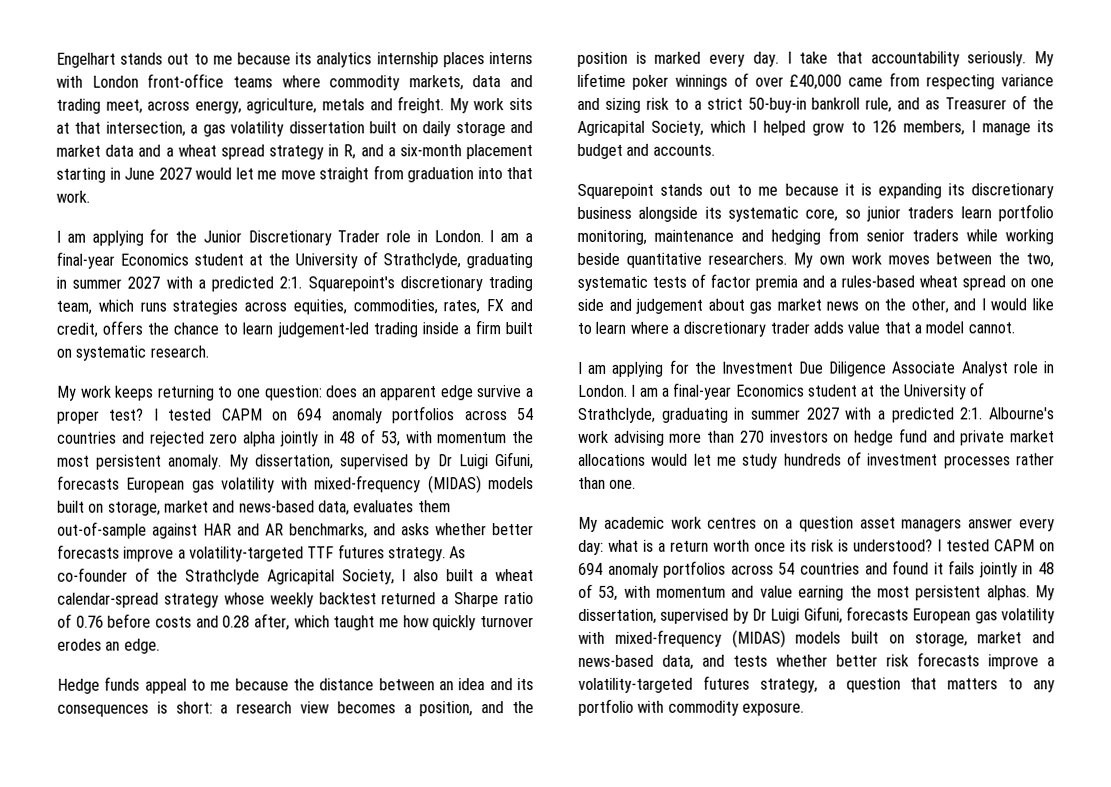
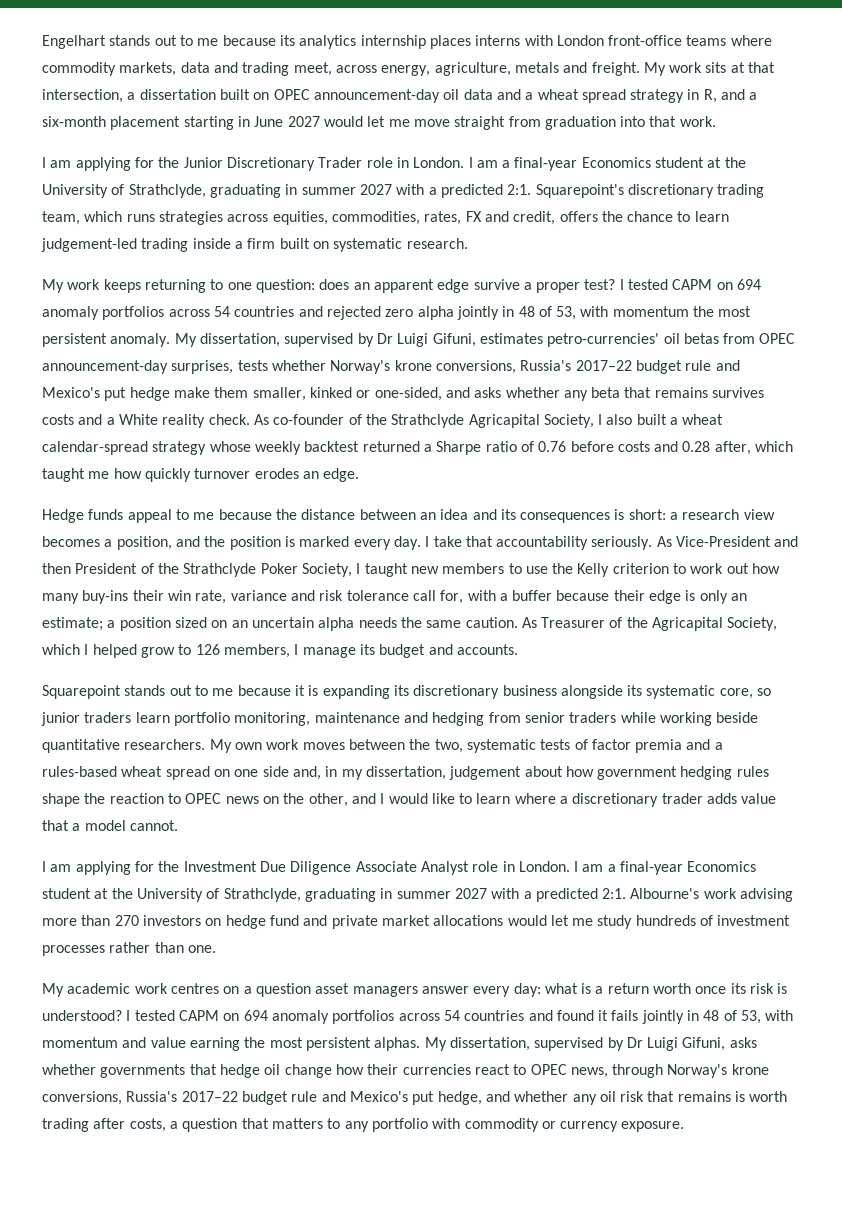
[202,121,285,137] gas volatility -> (136, 96) none
[422,121,533,137] [56,144,101,157] daily storage and market -> [273,89,460,103] OPEC announcement-day oil
[57,475,534,494] [57,500,451,516] [57,521,534,539] [57,544,446,562] forecasts European gas volatility with mixed-frequency (MIDAS) models built on storage, market and news-based data, evaluates them out-of-sample against HAR and AR benchmarks, and asks whether better forecasts improve a volatility-targeted TTF futures strategy. -> [479,333,796,347] [42,360,740,374] [42,387,765,401] [42,414,250,428] estimates petro-currencies' oil betas from OPEC announcement-day surprises, tests whether Norway's krone conversions, Russia's 2017–22 budget rule and Mexico's put hedge make them smaller, kinked or one-sided, and asks whether any beta that remains survives costs and a White reality check.
[1034,51,1054,67] [577,72,1054,90] [577,97,941,113] My lifetime poker winnings of over £40,000 came from respecting variance and sizing risk to a strict 50-buy-in bankroll rule, and as -> [656,536,799,547] [42,563,781,577] [42,590,748,604] [42,617,537,631] As Vice-President and then President of the Strathclyde Poker Society, I taught new members to use the Kelly criterion to work out how many buy-ins their win rate, variance and risk tolerance call for, with a buffer because their edge is only an estimate; a position sized on an uncertain alpha needs the same caution. As
[608,298,822,314] and judgement about gas market -> [292,766,769,780] [42,793,222,807] and, in my dissertation, judgement about how government hedging rules shape the reaction to OPEC
[846,606,1055,624] [578,629,1055,648] [578,652,1055,670] [578,675,818,693] forecasts European gas volatility with mixed-frequency (MIDAS) models built on storage, market and news-based data, and tests whether better risk forecasts improve a volatility-targeted futures strategy, -> [729,1037,757,1048] [42,1064,769,1078] [42,1091,788,1105] [42,1118,166,1132] asks whether governments that hedge oil change how their currencies react to OPEC news, through Norway's krone conversions, Russia's 2017–22 budget rule and Mexico's put hedge, and whether any oil risk that remains is worth trading after costs,
(739, 708) none -> [541,1121,619,1132] or currency

